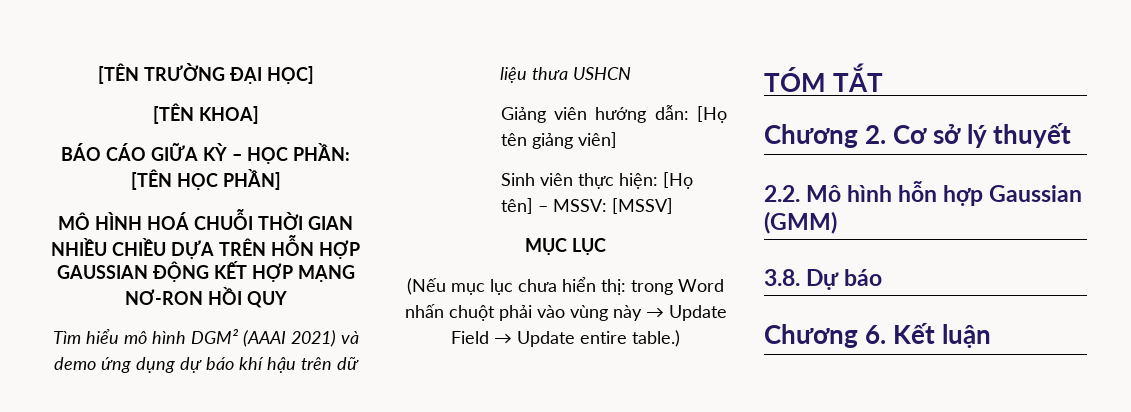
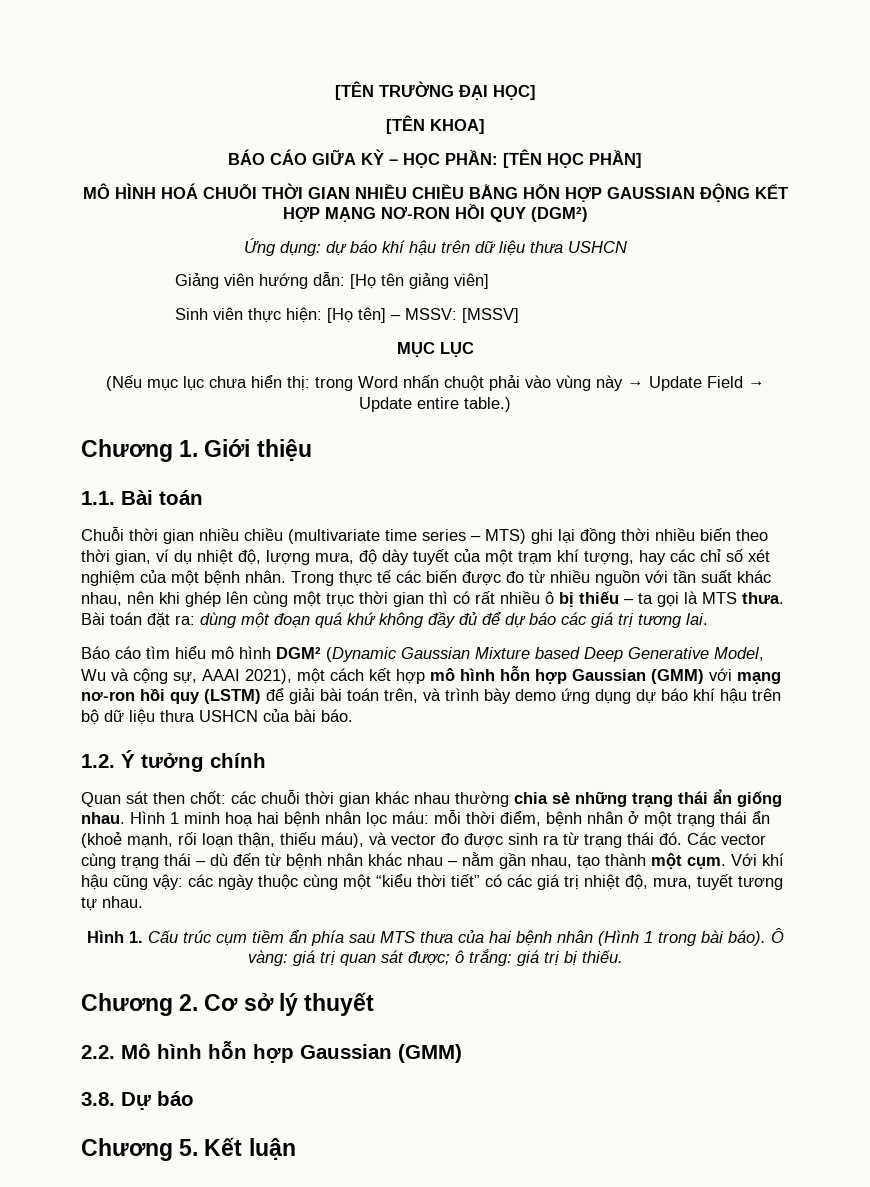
[171,238,266,259] DỰA TRÊN -> [468,184,518,199] BẰNG
[52,329,359,347] [53,357,175,373] // Tìm hiểu mô hình DGM² (AAAI 2021) và demo ứng dụng -> [530,207,588,222] [243,238,321,256] (DGM²) // Ứng dụng:
[764,63,883,92] TÓM TẮT -> [81,439,312,462] [81,490,203,505] [81,527,768,544] [81,549,770,565] [81,570,771,586] [81,591,784,607] [81,612,708,628] [81,646,764,662] [81,666,781,684] [81,688,781,704] [81,709,353,725] [81,750,266,772] [81,789,782,807] [81,810,770,827] [81,832,766,848] [81,852,784,869] [81,874,783,890] [81,896,143,911] [86,928,784,946] [247,949,623,966] Chương 1. Giới thiệu // 1.1. Bài toán // Chuỗi thời gian nhiều chiều (multivariate time series – MTS) ghi lại đồng thời nhiều biến theo thời gian, ví dụ nhiệt độ, lượng mưa, độ dày tuyết của một trạm khí tượng, hay các chỉ số xét nghiệm của một bệnh nhân. Trong thực tế các biến được đo từ nhiều nguồn với tần suất khác nhau, nên khi ghép lên cùng một trục thời gian thì có rất nhiều ô bị thiếu – ta gọi là MTS thưa. Bài toán đặt ra: dùng một đoạn quá khứ không đầy đủ để dự báo các giá trị tương lai. // Báo cáo tìm hiểu mô hình DGM² (Dynamic Gaussian Mixture based Deep Generative Model, Wu và cộng sự, AAAI 2021), một cách kết hợp mô hình hỗn hợp Gaussian (GMM) với mạng nơ-ron hồi quy (LSTM) để giải bài toán trên, và trình bày demo ứng dụng dự báo khí hậu trên bộ dữ liệu thưa USHCN của bài báo. // 1.2. Ý tưởng chính // Quan sát then chốt: các chuỗi thời gian khác nhau thường chia sẻ những trạng thái ẩn giống nhau. Hình 1 minh hoạ hai bệnh nhân lọc máu: mỗi thời điểm, bệnh nhân ở một trạng thái ẩn (khoẻ mạnh, rối loạn thận, thiếu máu), và vector đo được sinh ra từ trạng thái đó. Các vector cùng trạng thái – dù đến từ bệnh nhân khác nhau – nằm gần nhau, tạo thành một cụm. Với khí hậu cũng vậy: các ngày thuộc cùng một “kiểu thời tiết” có các giá trị nhiệt độ, mưa, tuyết tương tự nhau. // Hình 1. Cấu trúc cụm tiềm ẩn phía sau MTS thưa của hai bệnh nhân (Hình 1 trong bài báo). Ô vàng: giá trị quan sát được; ô trắng: giá trị bị thiếu.
[864,325,886,344] 6. -> [179,1139,199,1156] 5.

